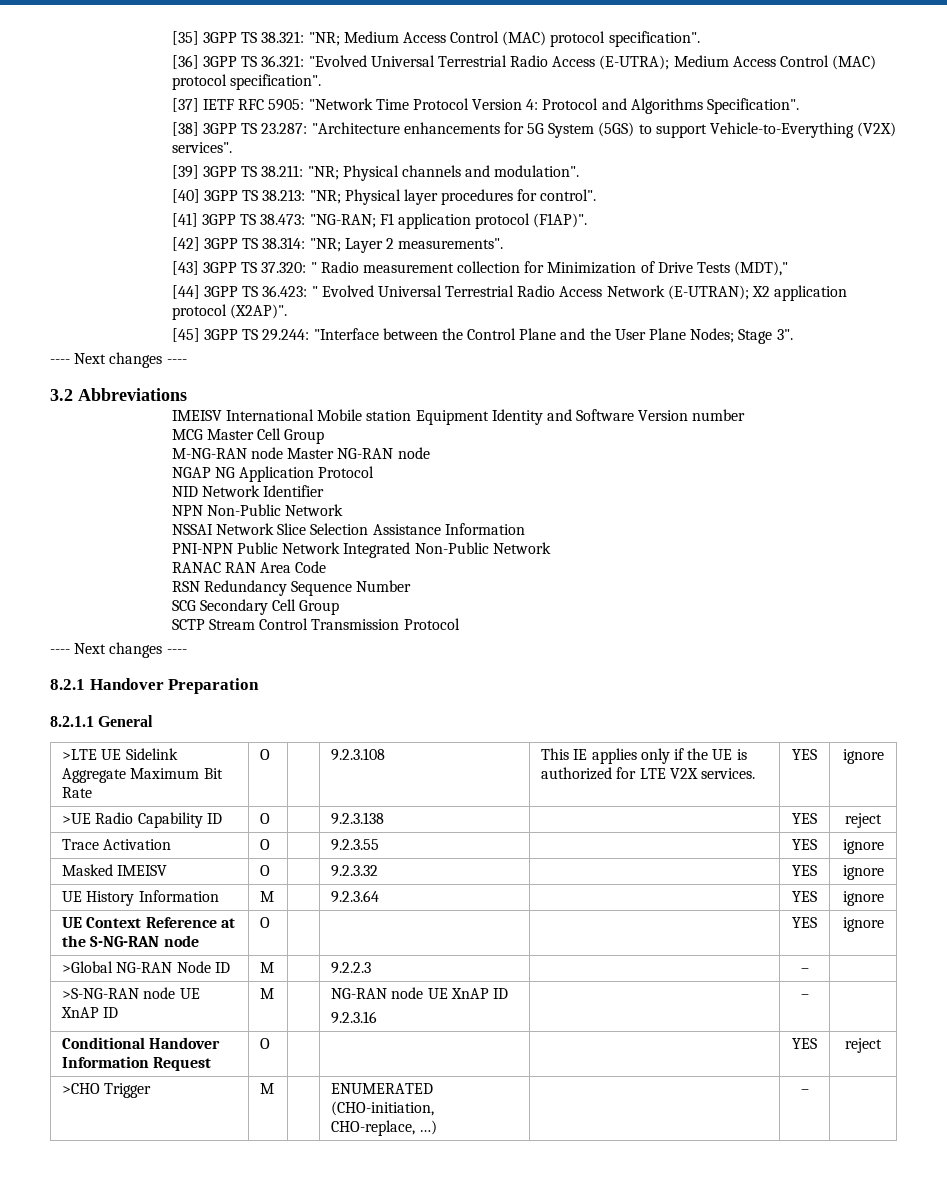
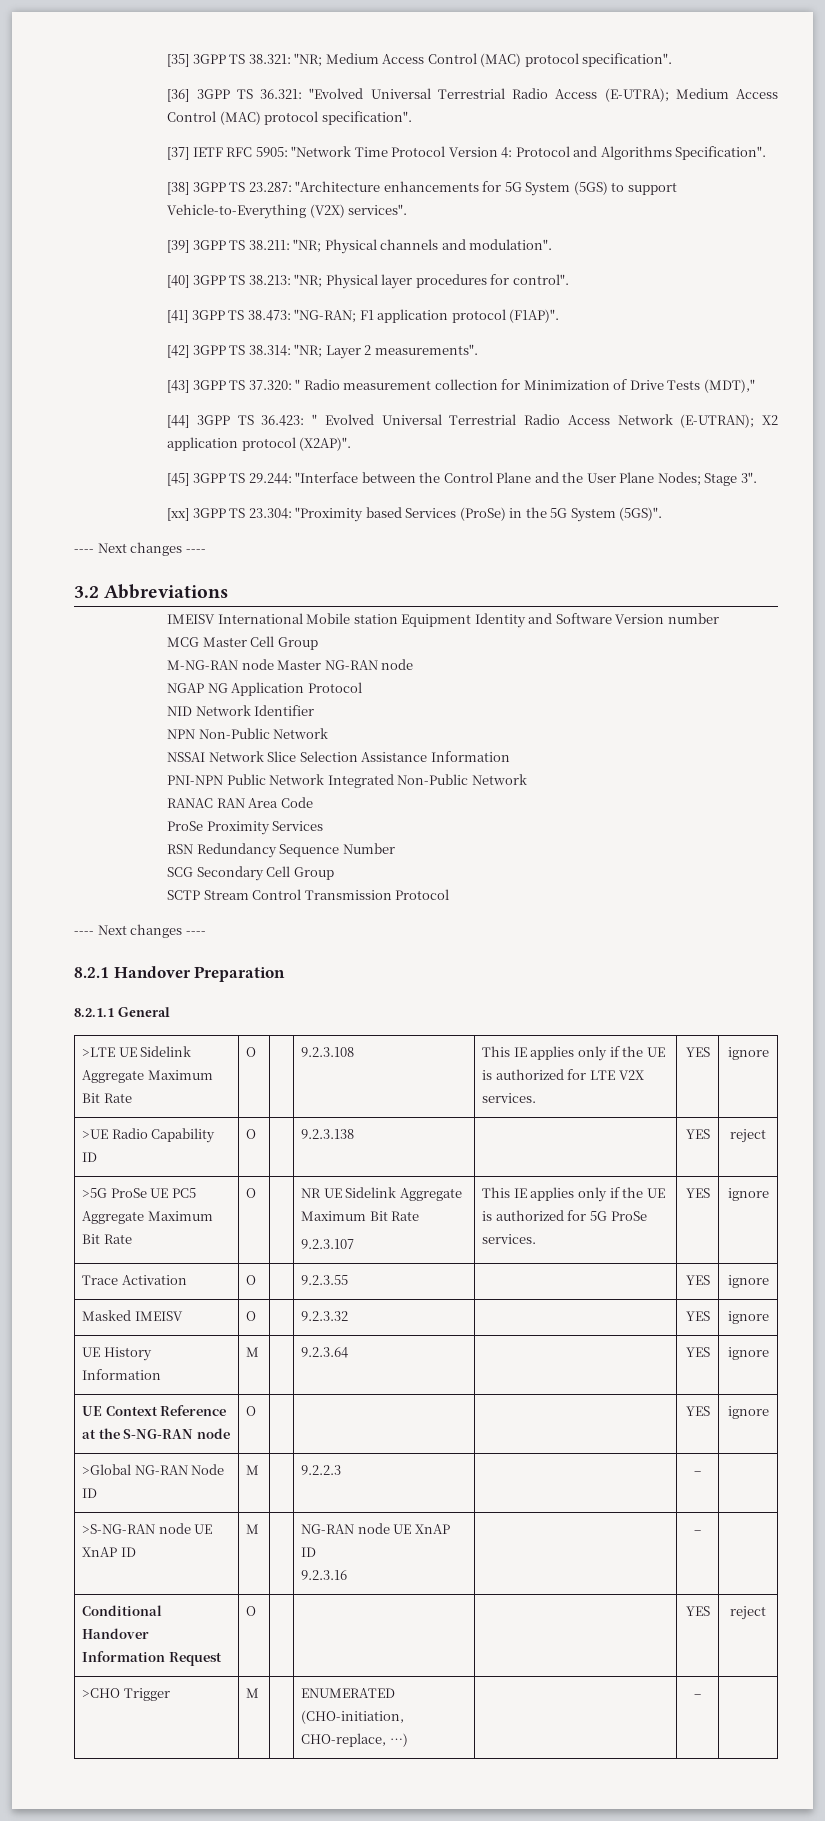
(793, 334) none -> [167,507,663,522] // [xx] 3GPP TS 23.304: "Proximity based Services (ProSe) in the 5G System (5GS)".
(327, 567) none -> [167,821,324,835] // ProSe Proximity Services
(882, 820) none -> [82,1188,196,1198] [82,1211,213,1224] [82,1234,132,1244] [246,1188,257,1198] [301,1187,462,1201] [301,1211,420,1221] [301,1239,355,1249] [482,1187,665,1202] [482,1210,647,1221] [482,1234,537,1244] [685,1188,710,1198] [727,1188,769,1201] // >5G ProSe UE PC5 Aggregate Maximum Bit Rate | O | | NR UE Sidelink Aggregate Maximum Bit Rate // 9.2.3.107 | This IE applies only if the UE is authorized for 5G ProSe services. | YES | ignore

